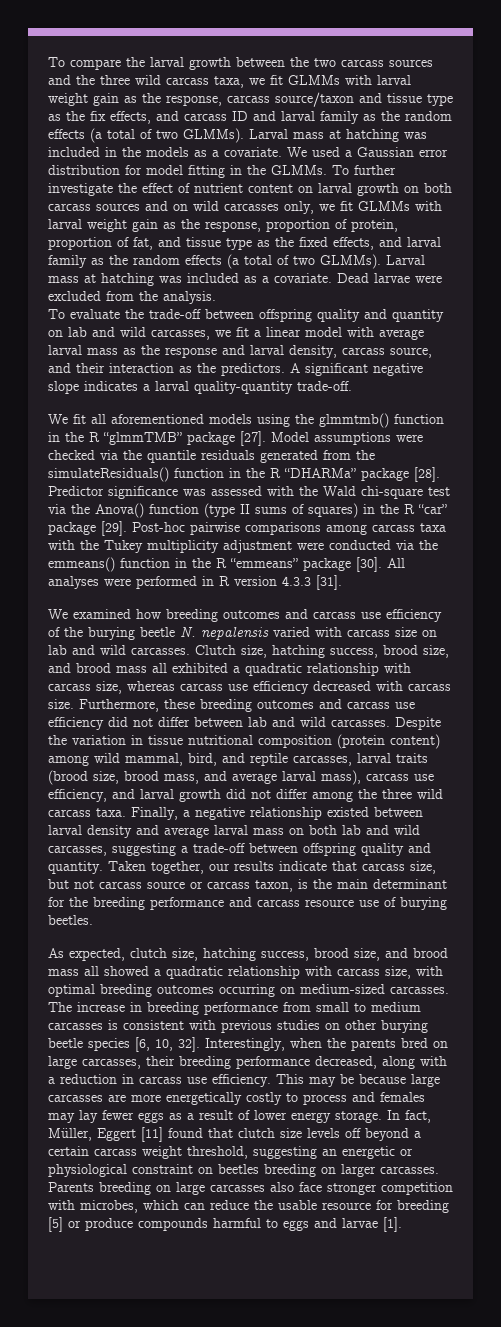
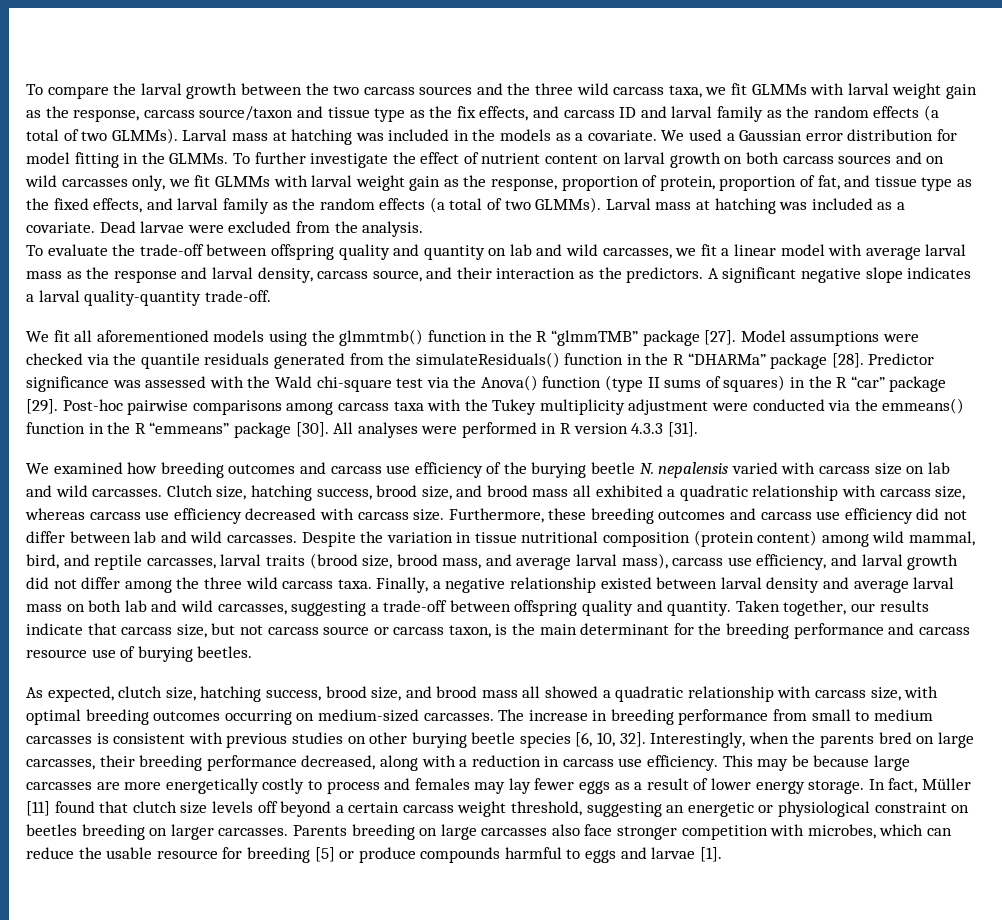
[48,1128,136,1141] Müller, Eggert -> [921,778,971,790] Müller

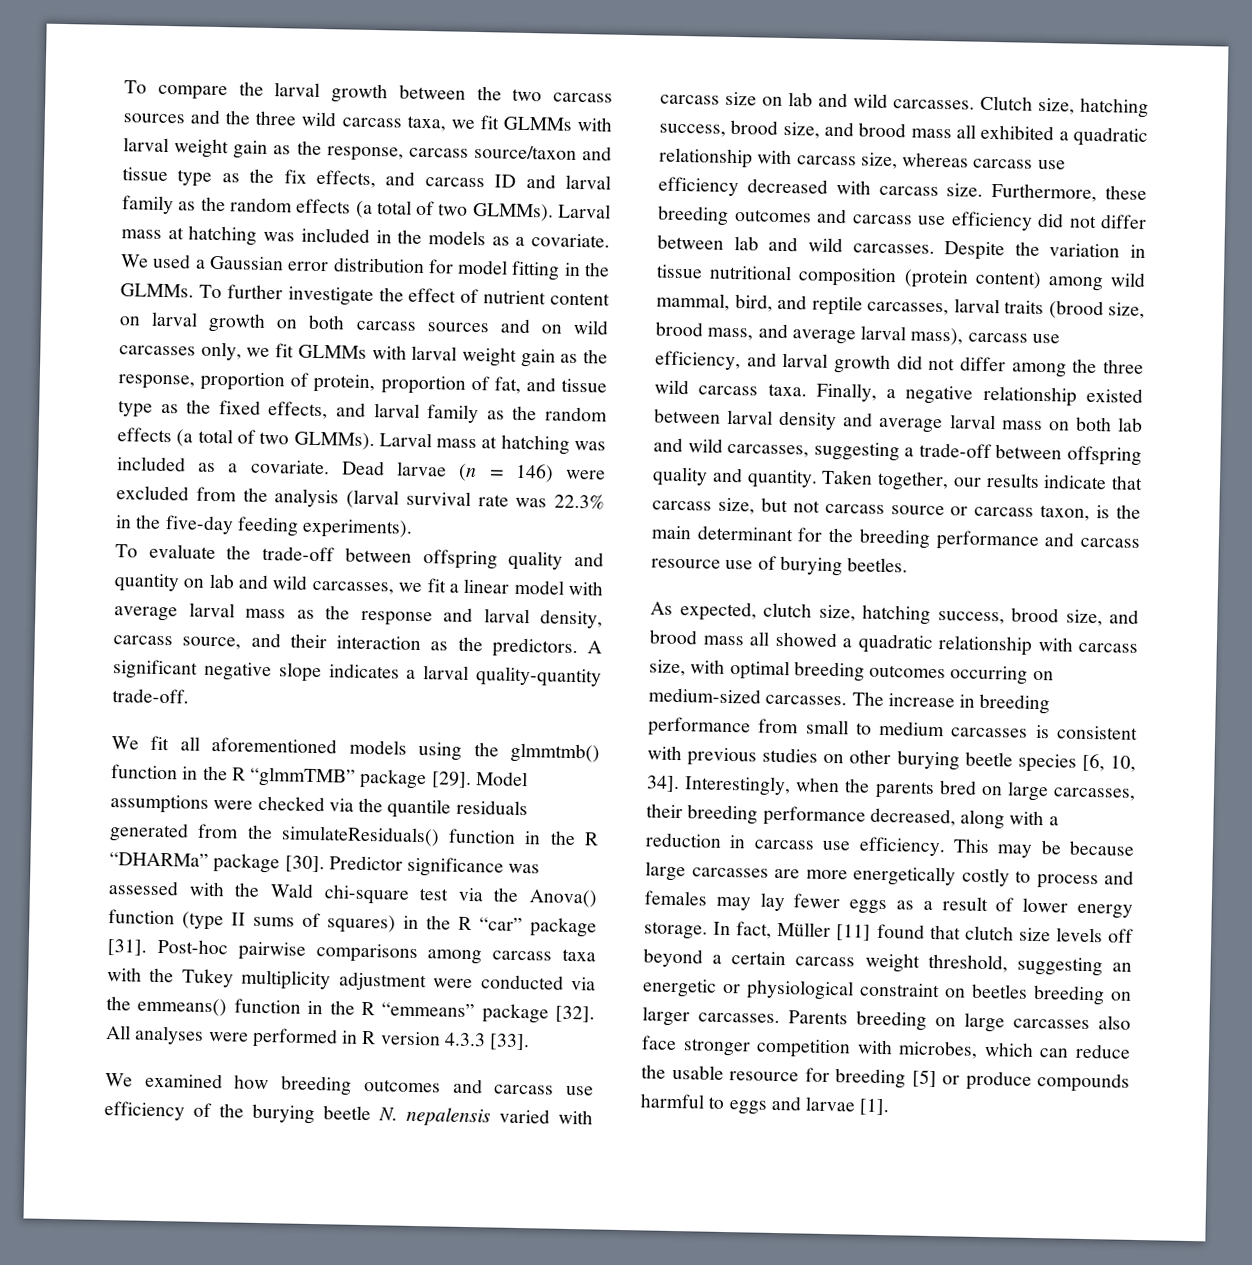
(185, 227) none -> [458,463,554,483] (n = 146)
[362,221,424,237] analysis. -> [274,488,605,510] [115,514,414,539] analysis (larval survival rate was 22.3% in the five-day feeding experiments).
[704,330,737,345] [27]. -> [430,771,472,789] [29].
[831,353,864,368] [28]. -> [284,855,325,873] [30].
[26,399,58,414] [29]. -> [107,939,147,956] [31].
[295,422,329,437] [30]. -> [555,1005,595,1023] [32].
[667,422,698,437] [31]. -> [489,1033,531,1051] [33].
[619,732,646,747] 32]. -> [646,775,680,793] 34].

